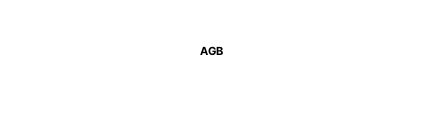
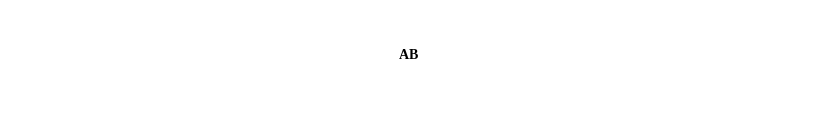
[200,46,223,56] AGB -> [398,49,418,59] AB

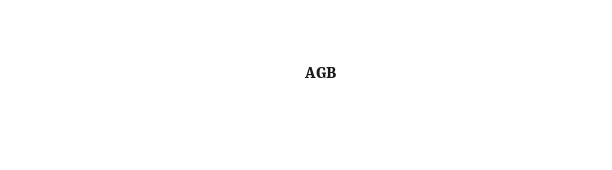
[398,49,418,59] AB -> [303,67,336,78] AGB

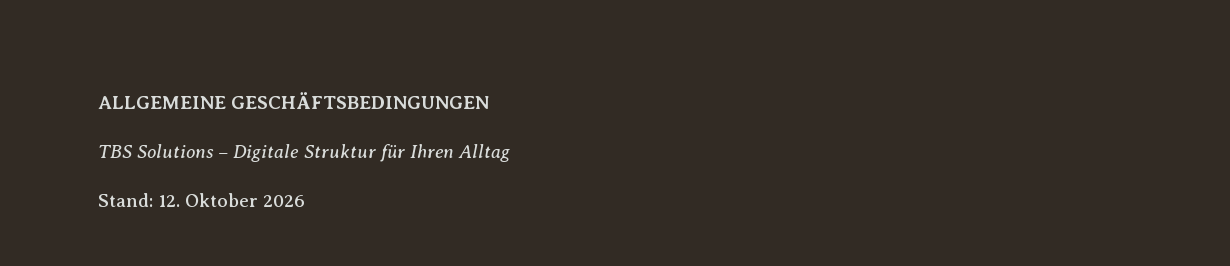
[303,67,336,78] AGB -> [98,92,490,109] [98,144,510,162] [98,193,306,207] ALLGEMEINE GESCHÄFTSBEDINGUNGEN // TBS Solutions – Digitale Struktur für Ihren Alltag // Stand: 12. Oktober 2026

